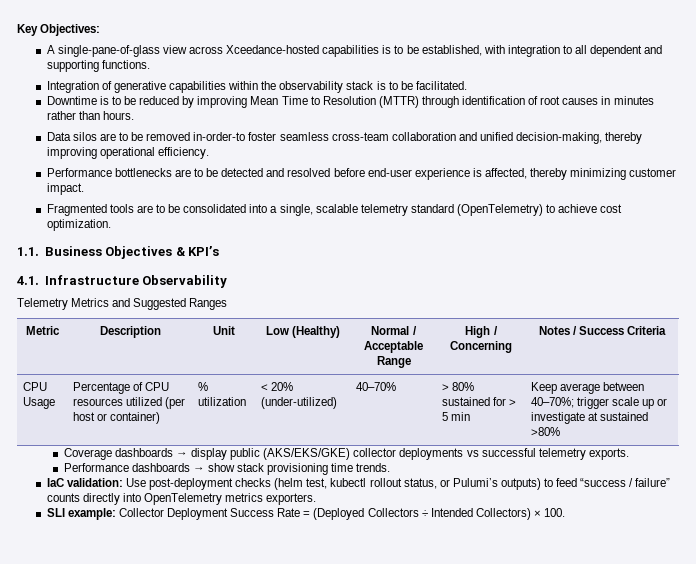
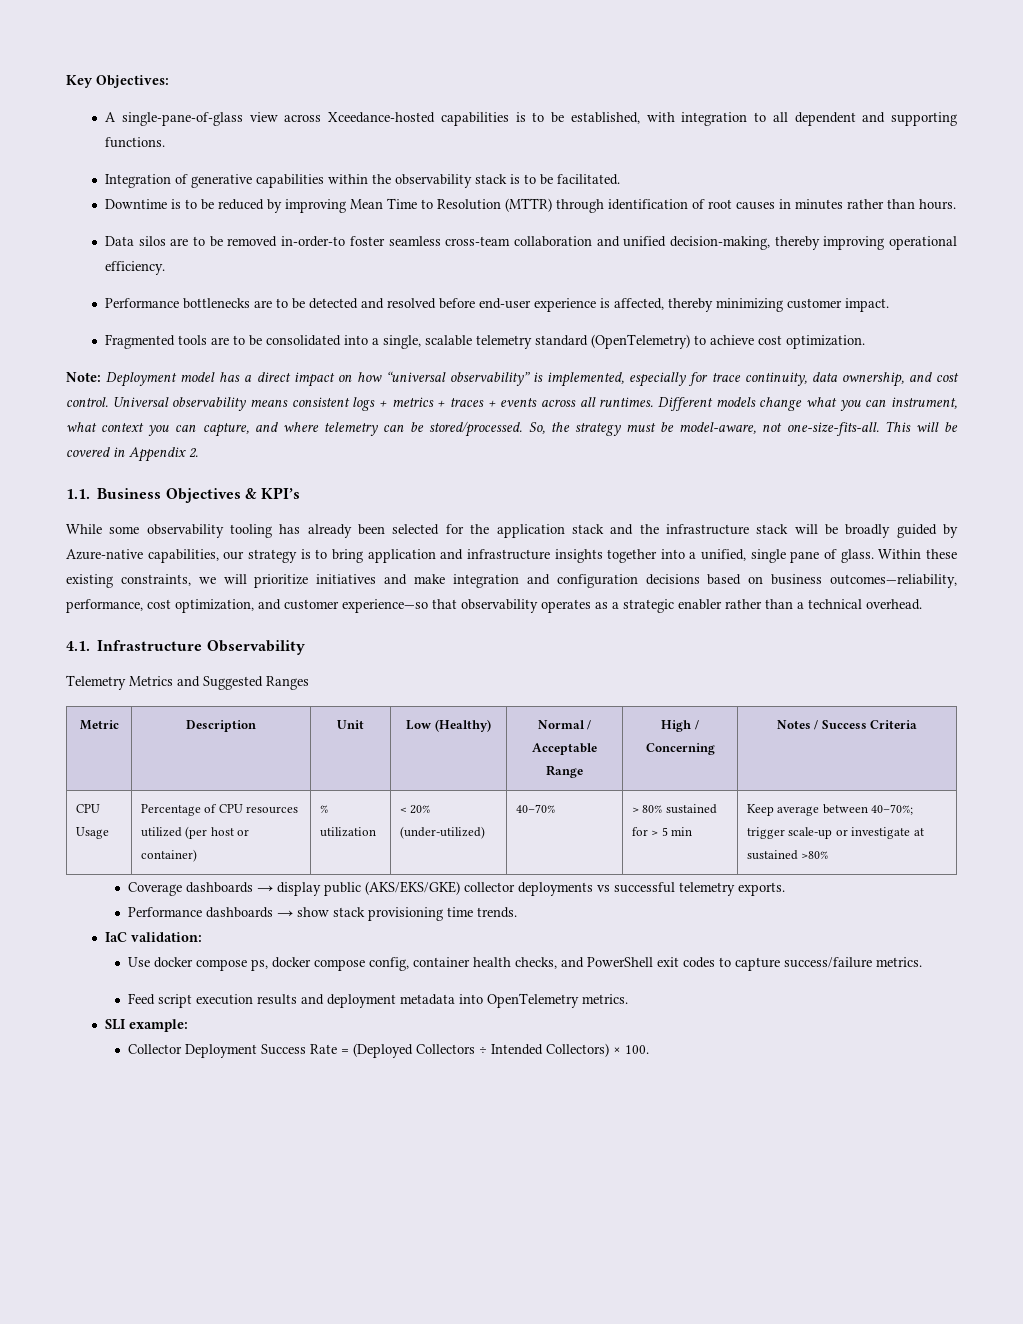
(111, 225) none -> [66,371,960,387] [66,397,957,411] [66,421,958,437] [66,447,198,462] // Note: Deployment model has a direct impact on how “universal observability” is implemented, especially for trace continuity, data ownership, and cost control. Universal observability means consistent logs + metrics + traces + events across all runtimes. Different models change what you can instrument, what context you can capture, and where telemetry can be stored/processed. So, the strategy must be model-aware, not one-size-fits-all. This will be covered in Appendix 2.
(220, 251) none -> [66,524,959,538] [66,549,957,563] [66,574,958,588] [66,599,922,613] // While some observability tooling has already been selected for the application stack and the infrastructure stack will be broadly guided by Azure-native capabilities, our strategy is to bring application and infrastructure insights together into a unified, single pane of glass. Within these existing constraints, we will prioritize initiatives and make integration and configuration decisions based on business outcomes—reliability, performance, cost optimization, and customer experience—so that observability operates as a strategic enabler rather than a technical overhead.
[612,397,655,409] scale up -> [788,827,833,839] scale-up
[125,478,671,490] [46,493,317,505] Use post-deployment checks (helm test, kubectl rollout status, or Pulumi’s outputs) to feed “success / failure” counts directly into OpenTelemetry metrics exporters. -> [128,957,923,971] [128,993,629,1008] // Use docker compose ps, docker compose config, container health checks, and PowerShell exit codes to capture success/failure metrics. // Feed script execution results and deployment metadata into OpenTelemetry metrics.
(116, 514) none -> (189, 1025) //

